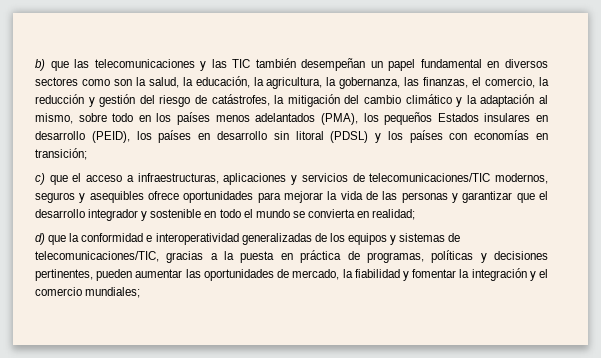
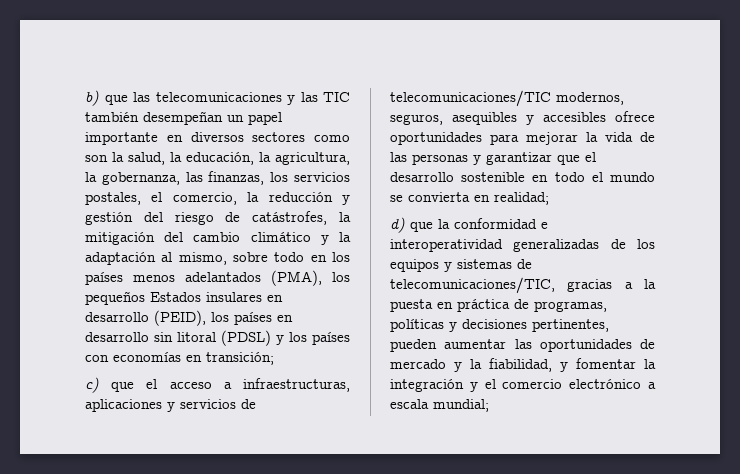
[420,59,482,68] fundamental -> [85,132,158,145] importante
(469, 82) none -> [270,172,350,182] [85,192,141,205] los servicios postales,
[35,191,144,203] seguros y asequibles -> [390,112,606,125] seguros, asequibles y accesibles
[88,209,148,221] integrador y -> (454, 177) none
[292,269,400,280] mercado, la fiabilidad -> [390,358,552,372] mercado y la fiabilidad,
[85,287,141,298] mundiales; -> [569,379,656,389] [390,399,489,412] electrónico a escala mundial;

